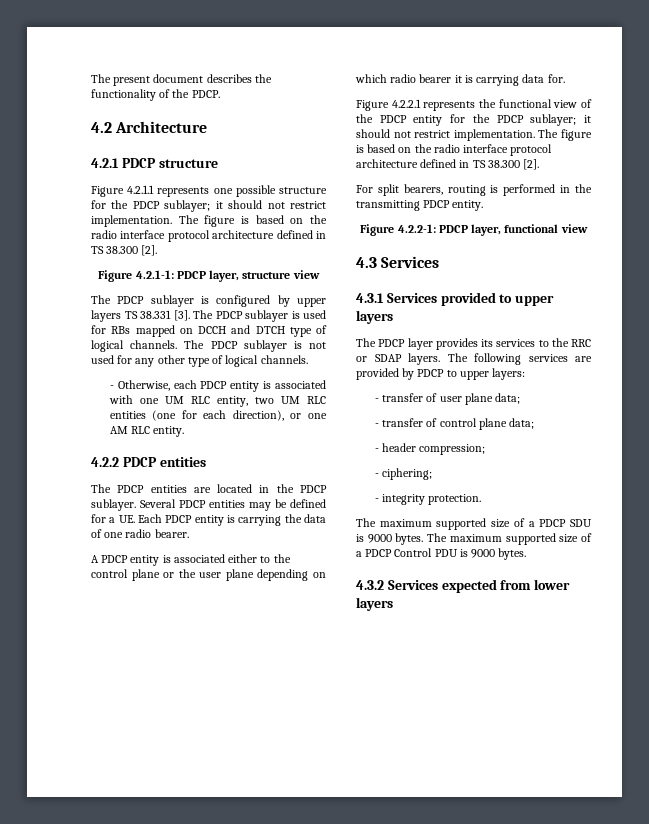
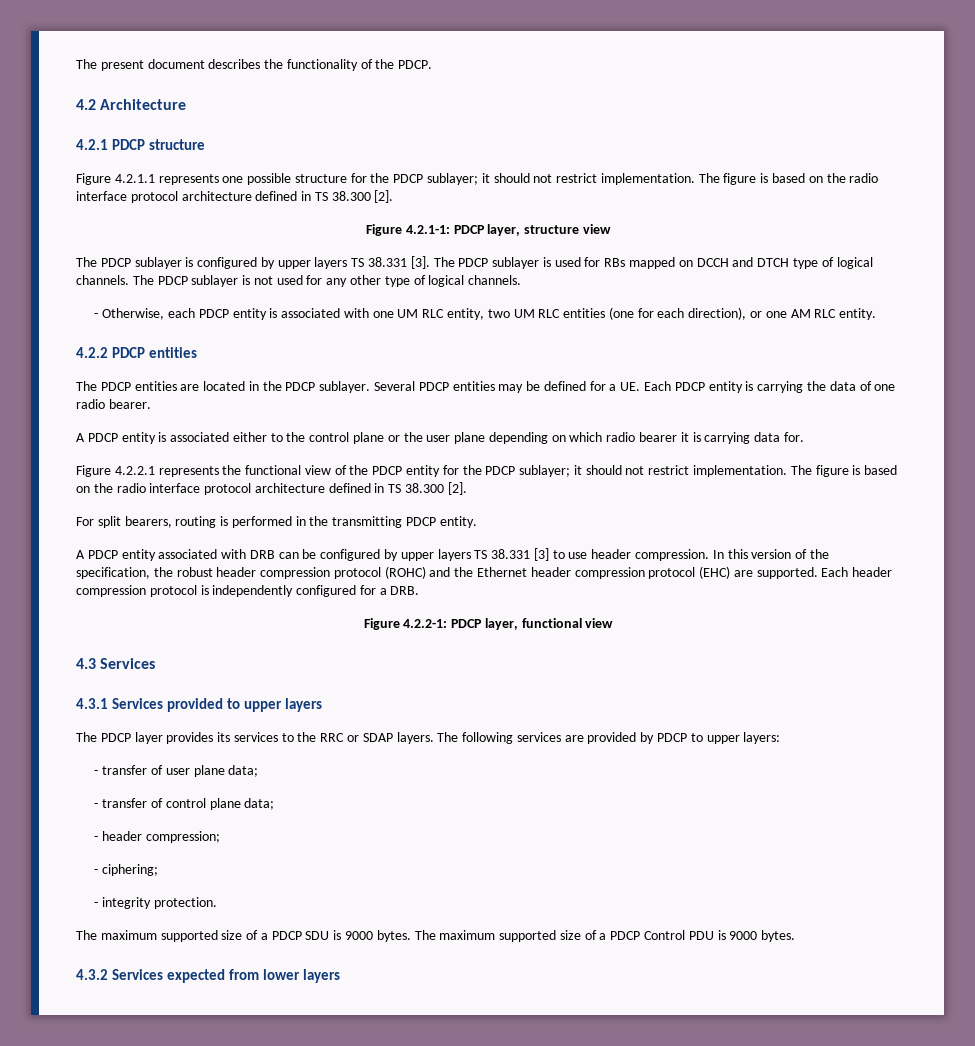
(484, 205) none -> [76,548,829,561] [76,566,893,579] [76,585,420,597] // A PDCP entity associated with DRB can be configured by upper layers TS 38.331 [3] to use header compression. In this version of the specification, the robust header compression protocol (ROHC) and the Ethernet header compression protocol (EHC) are supported. Each header compression protocol is independently configured for a DRB.

